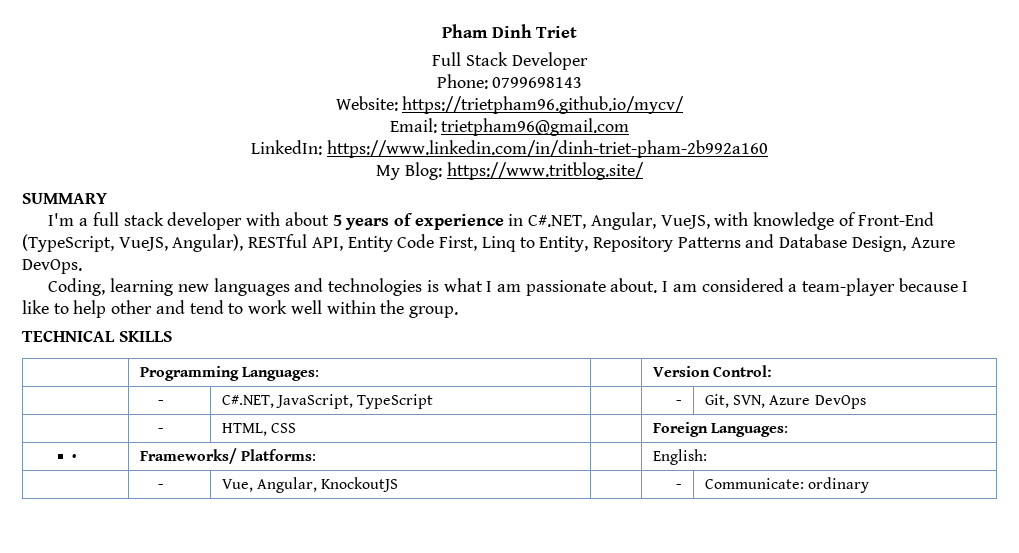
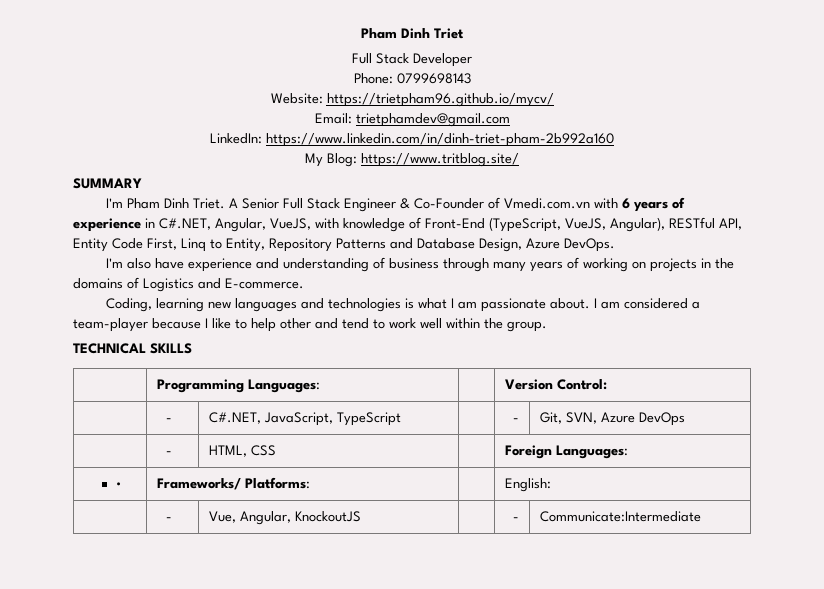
[441,118,630,136] trietpham96@gmail.com -> [355,113,510,127] trietphamdev@gmail.com
[79,212,342,230] a full stack developer with about 5 -> [127,197,631,212] Pham Dinh Triet. A Senior Full Stack Engineer & Co-Founder of Vmedi.com.vn with 6
(82, 266) none -> [106,257,735,272] [73,277,304,292] // I'm also have experience and understanding of business through many years of working on projects in the domains of Logistics and E-commerce.
[704,477,870,493] Communicate: ordinary -> [540,511,702,522] Communicate:Intermediate

